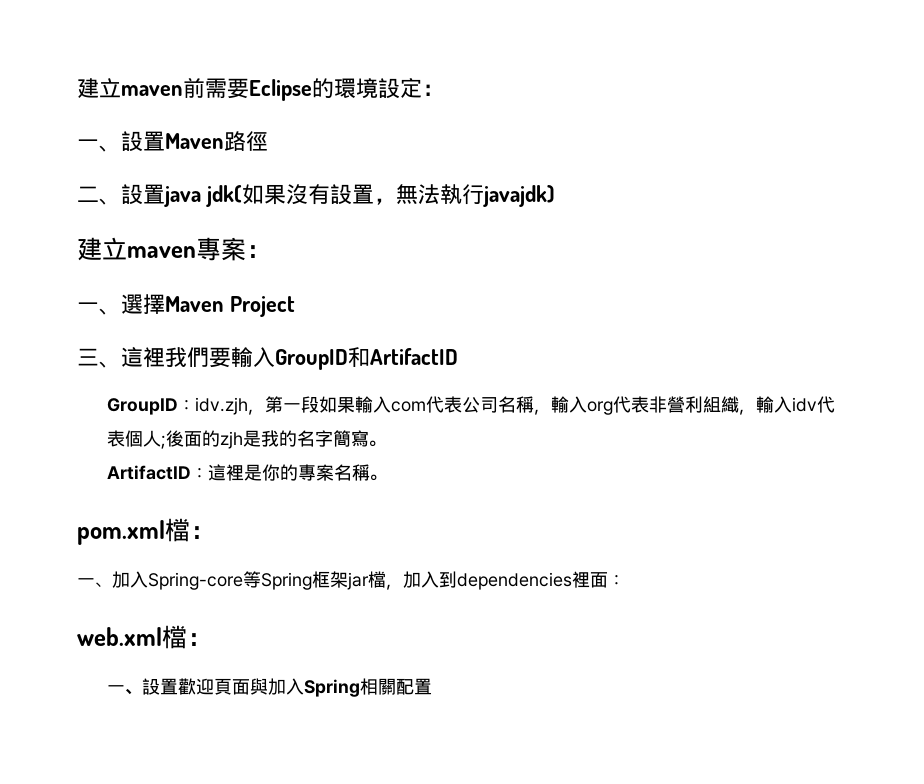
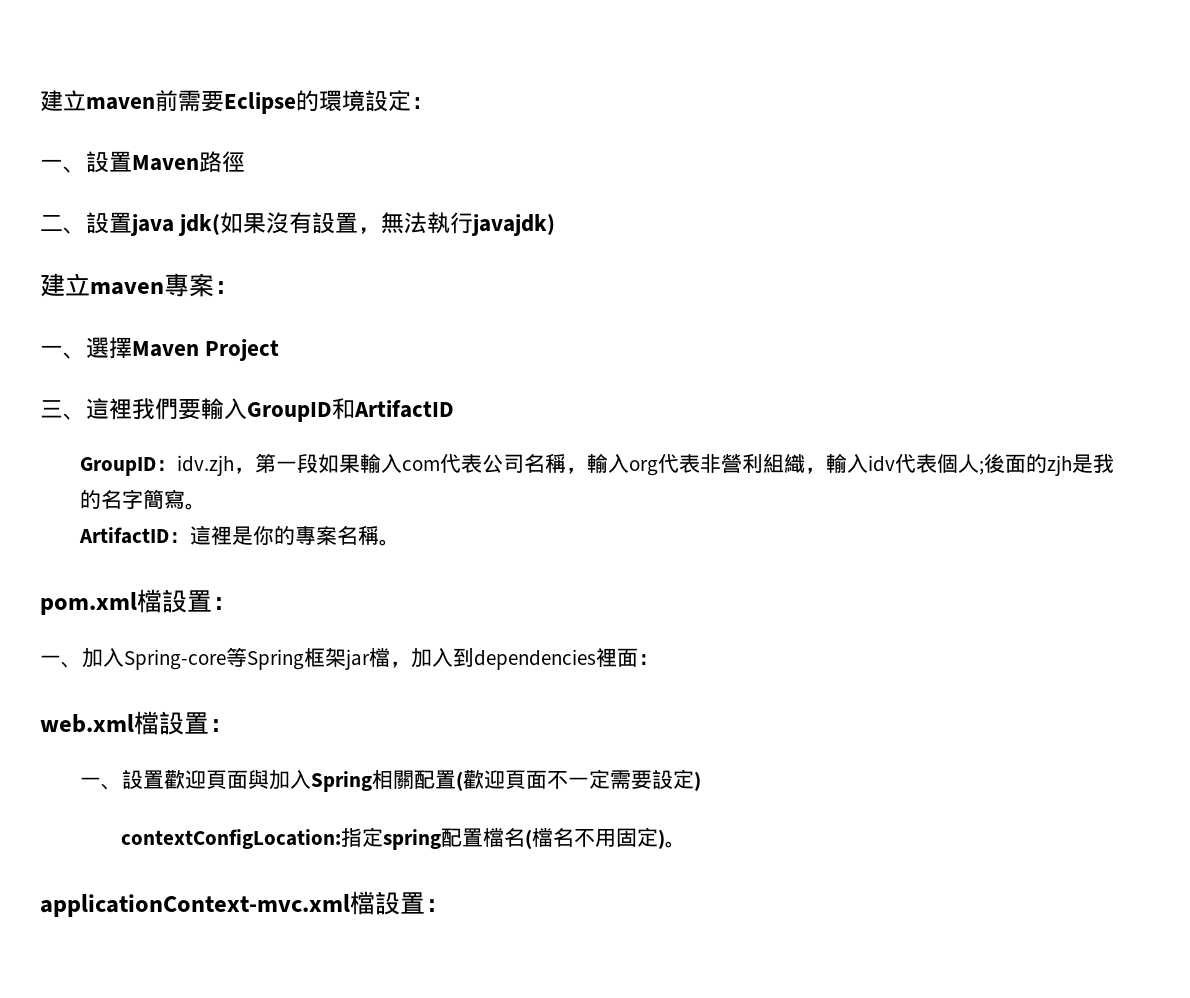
(190, 530) none -> [162,589,212,613] 設置
(187, 637) none -> [159,711,209,735] 設置
(432, 686) none -> [456,769,702,791] [120,827,686,850] [40,891,450,917] (歡迎頁面不一定需要設定) // contextConfigLocation:指定spring配置檔名(檔名不用固定)。 // applicationContext-mvc.xml檔設置：

